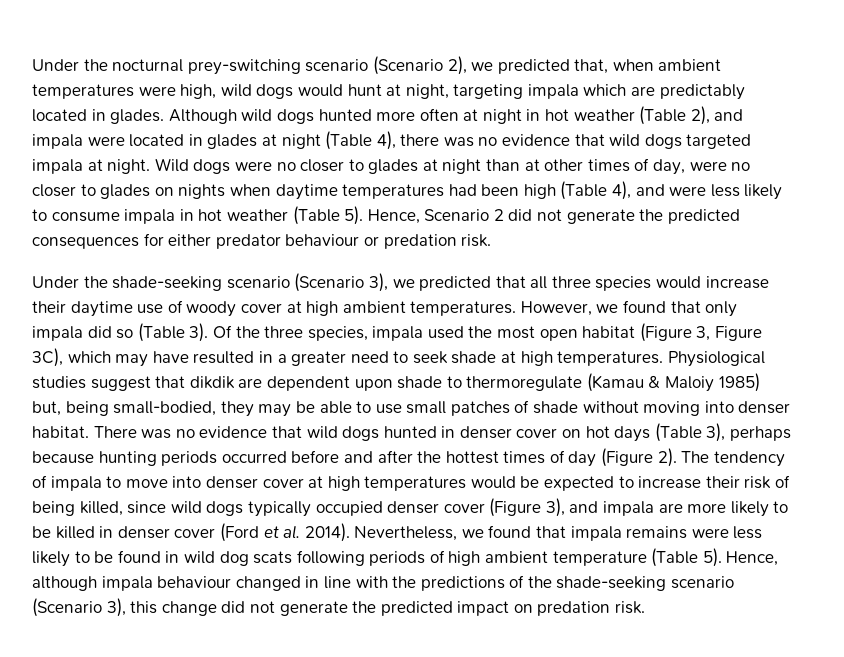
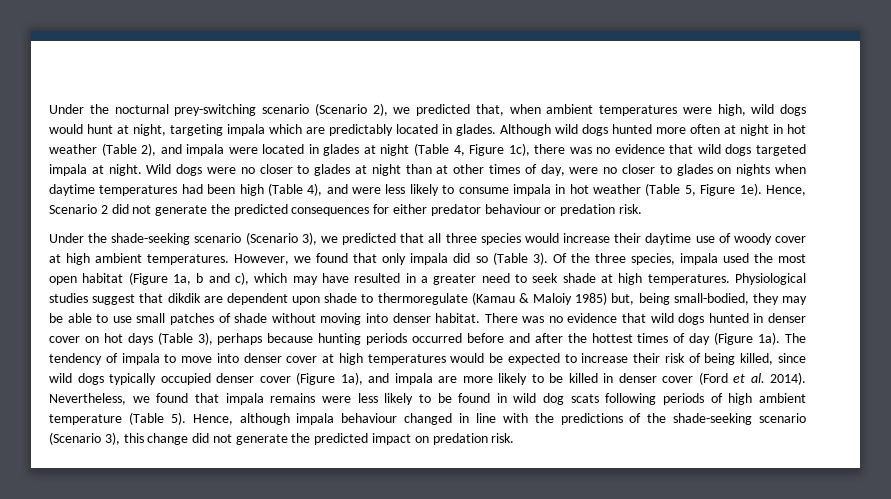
[376,131,396,150] 4), -> [453,143,530,156] 4, Figure 1c),
[344,206,364,225] 5). -> [684,183,762,196] 5, Figure 1e).
[696,326,763,341] [32,348,63,367] 3, Figure 3C), -> [173,272,250,285] 1a, b and c),
[657,448,677,467] 2). -> [758,332,781,345] 1a).
[545,498,565,517] 3), -> [340,372,363,385] 1a),

